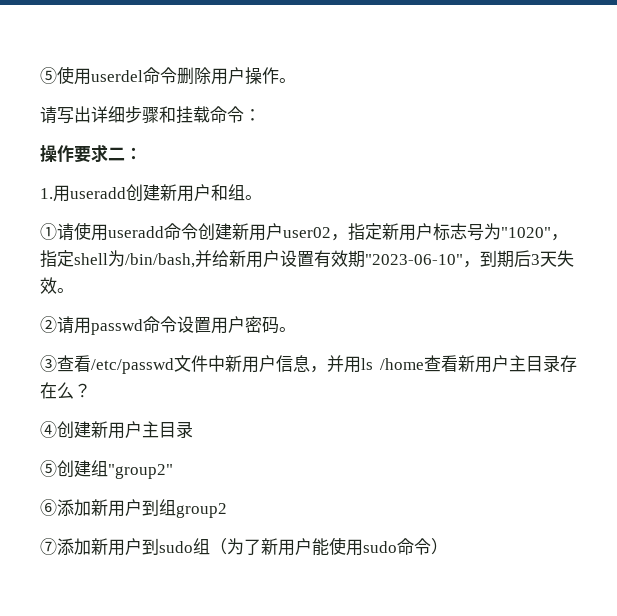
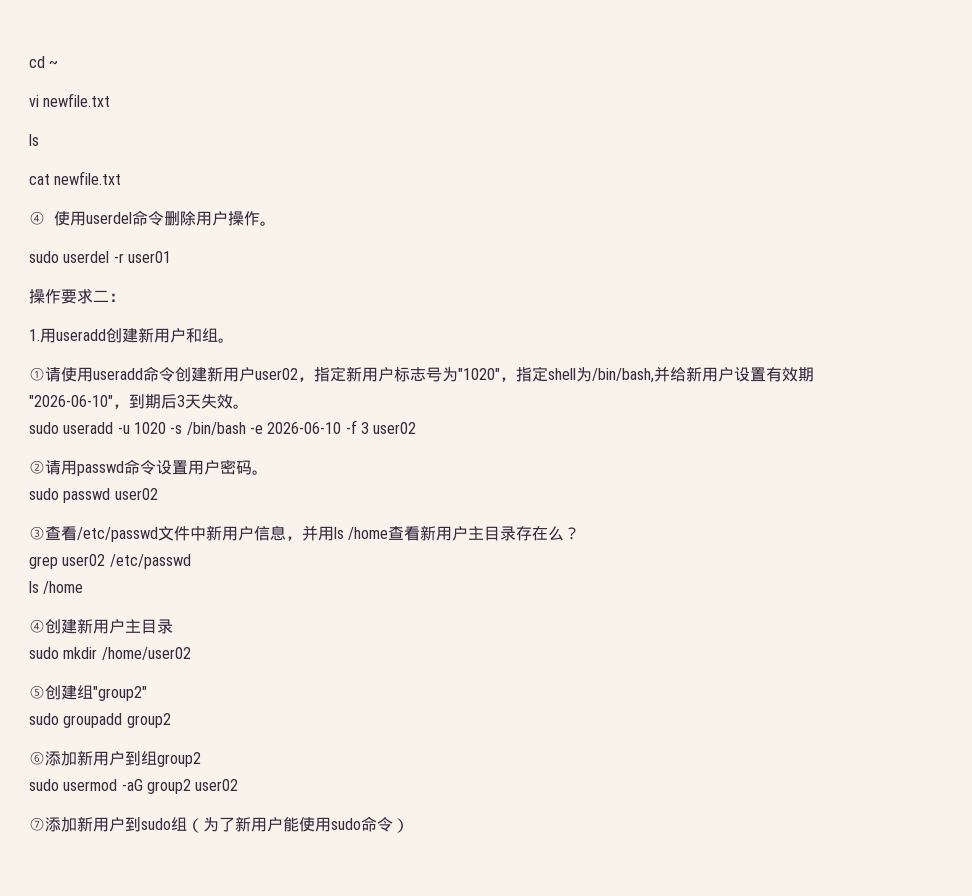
[40,67,57,84] ⑤ -> [29,56,59,68] [29,93,111,107] [29,134,39,146] [29,171,122,185] [29,211,45,225] cd ~ // vi newfile.txt // ls // cat newfile.txt // ④
[40,106,261,124] 请写出详细步骤和挂载命令： -> [29,251,171,263] sudo userdel -r user01
[365,254,463,265] "2023-06-10" -> [29,395,113,407] "2026-06-10"
(74, 290) none -> [29,420,417,435] // sudo useradd -u 1020 -s /bin/bash -e 2026-06-10 -f 3 user02
(296, 329) none -> [29,488,158,503] // sudo passwd user02
(91, 390) none -> [29,554,191,569] [29,581,84,594] // grep user02 /etc/passwd // ls /home
(193, 429) none -> [29,647,191,660] // sudo mkdir /home/user02
(173, 471) none -> [29,713,171,728] // sudo groupadd group2
(227, 510) none -> [29,779,239,794] // sudo usermod -aG group2 user02

